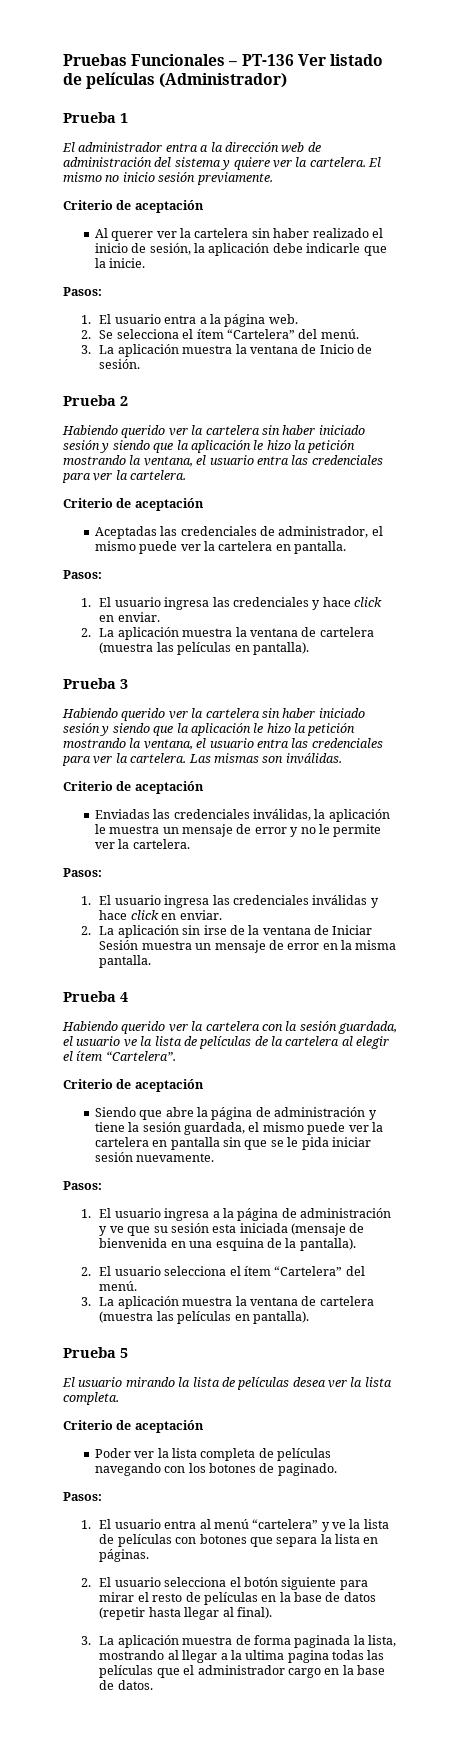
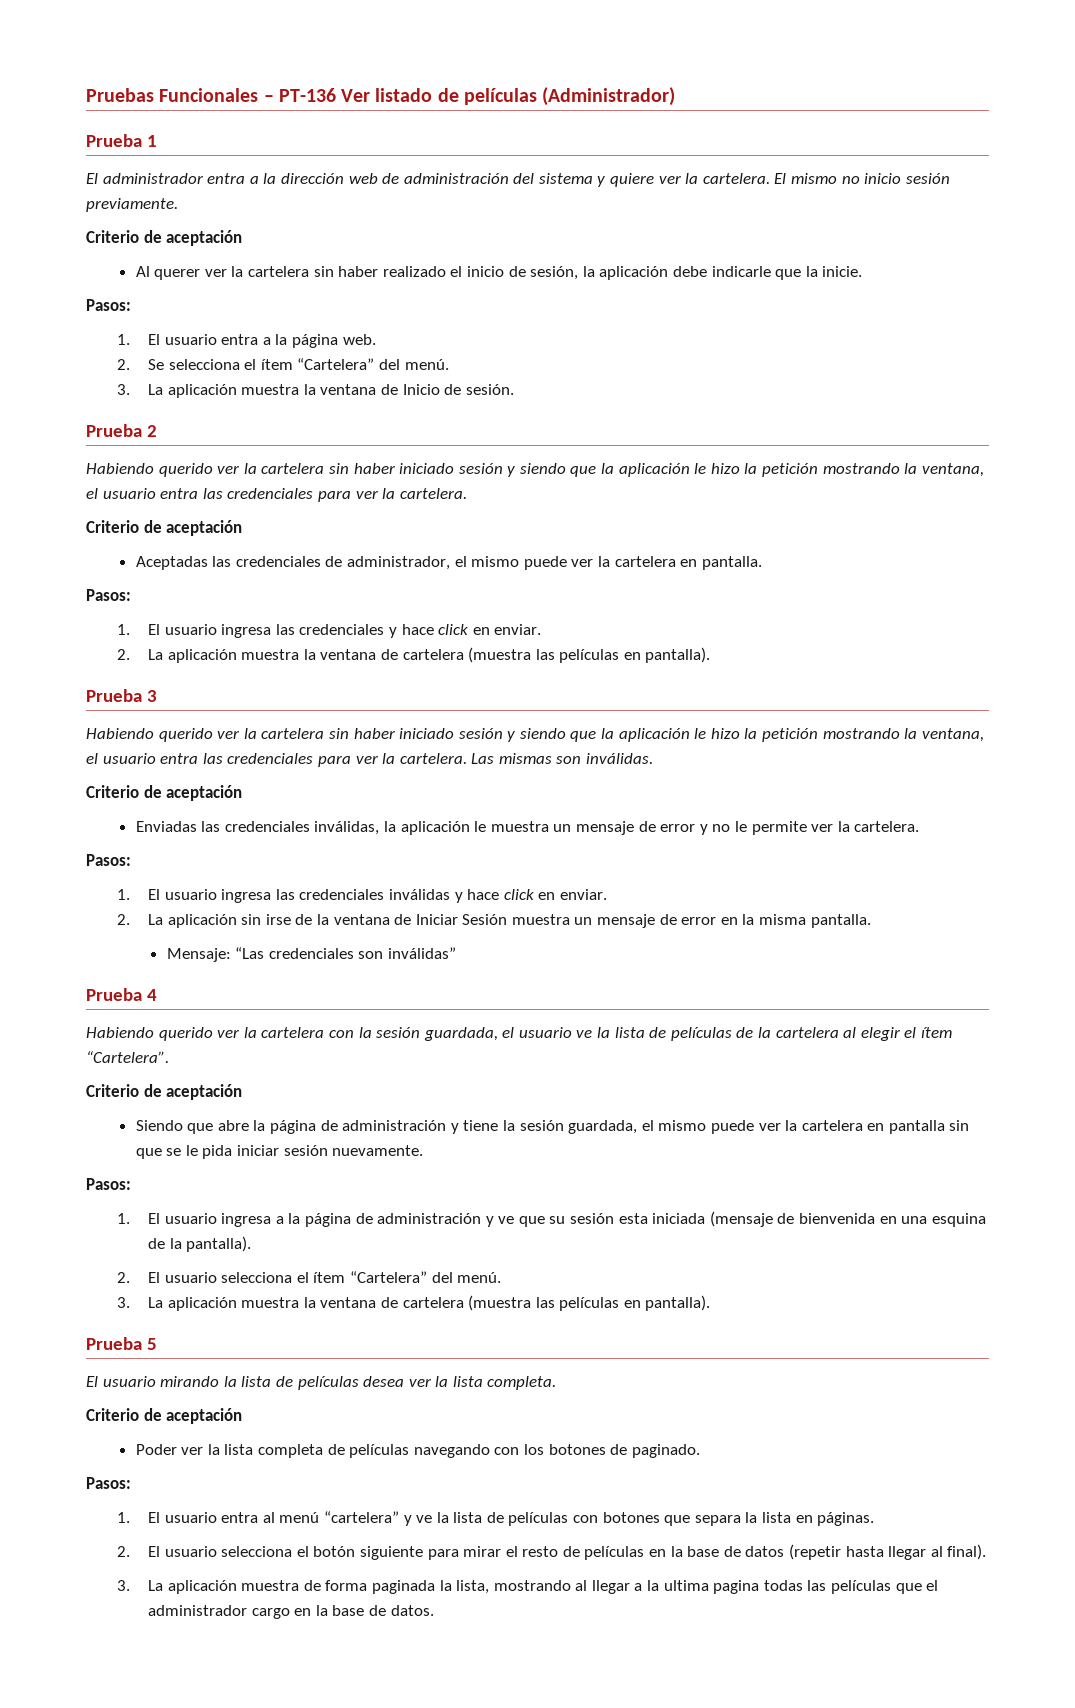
(152, 961) none -> [166,947,457,962] // Mensaje: “Las credenciales son inválidas”

